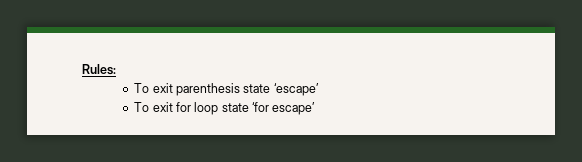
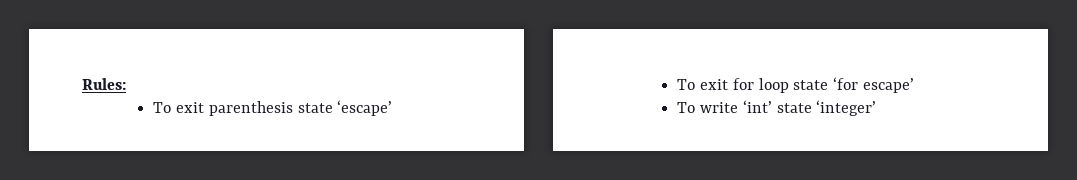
(316, 108) none -> [677,100,877,116] // To write ‘int’ state ‘integer’

